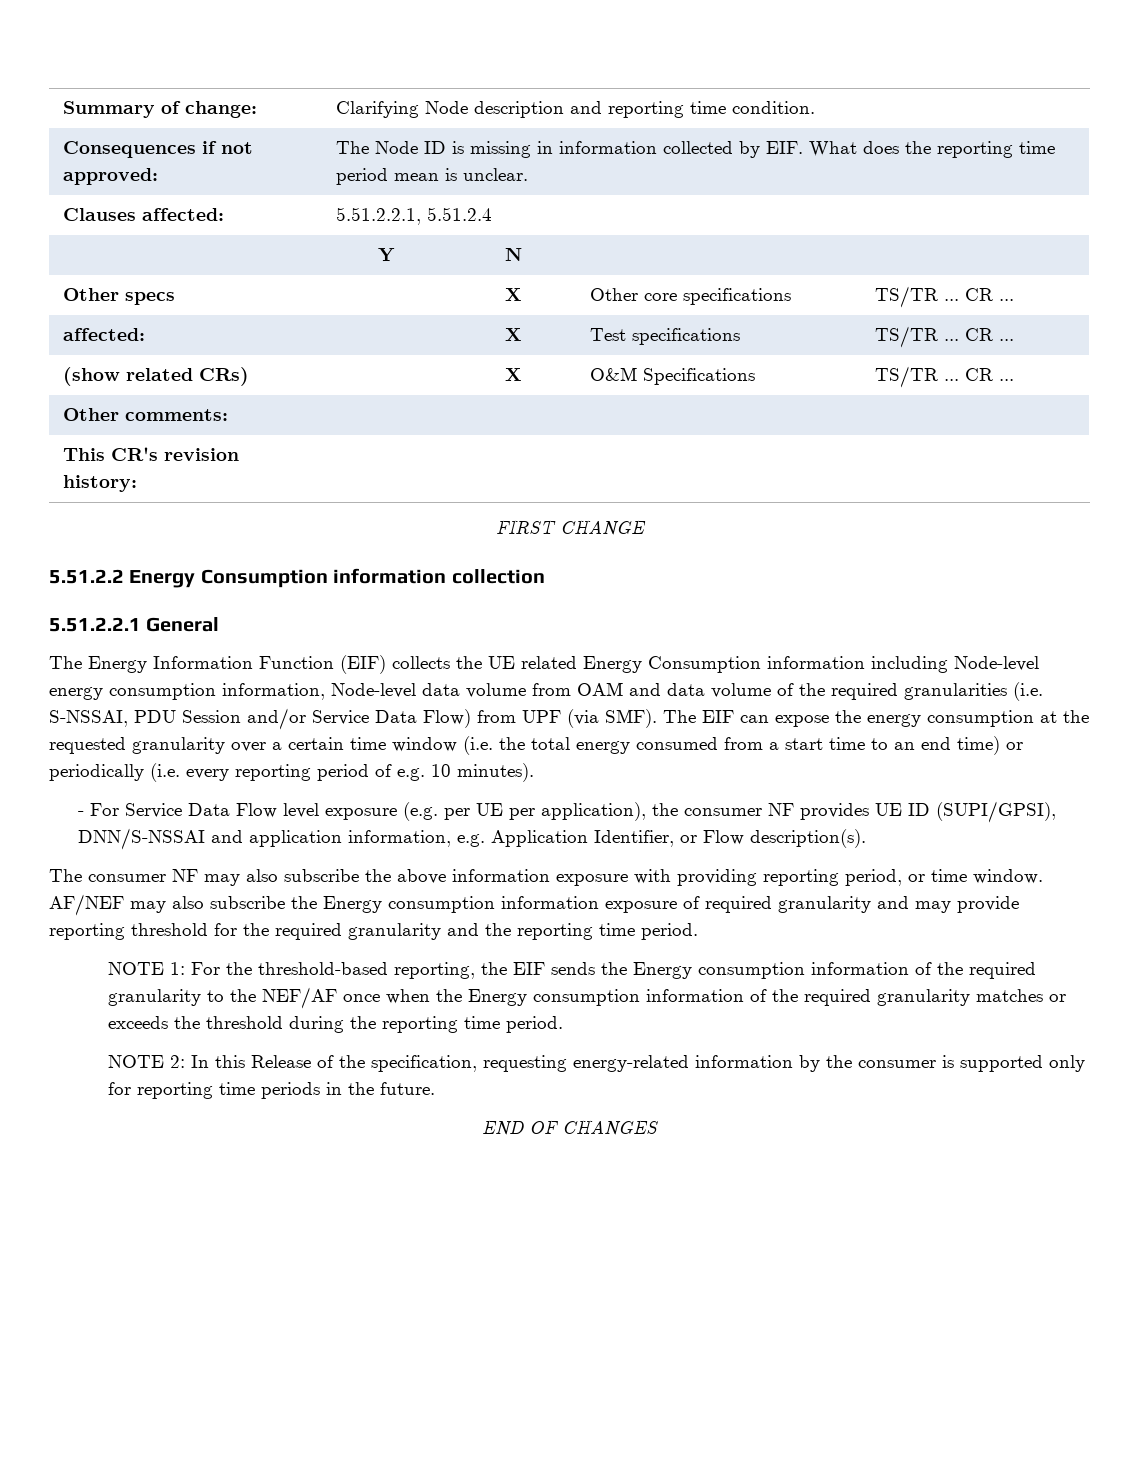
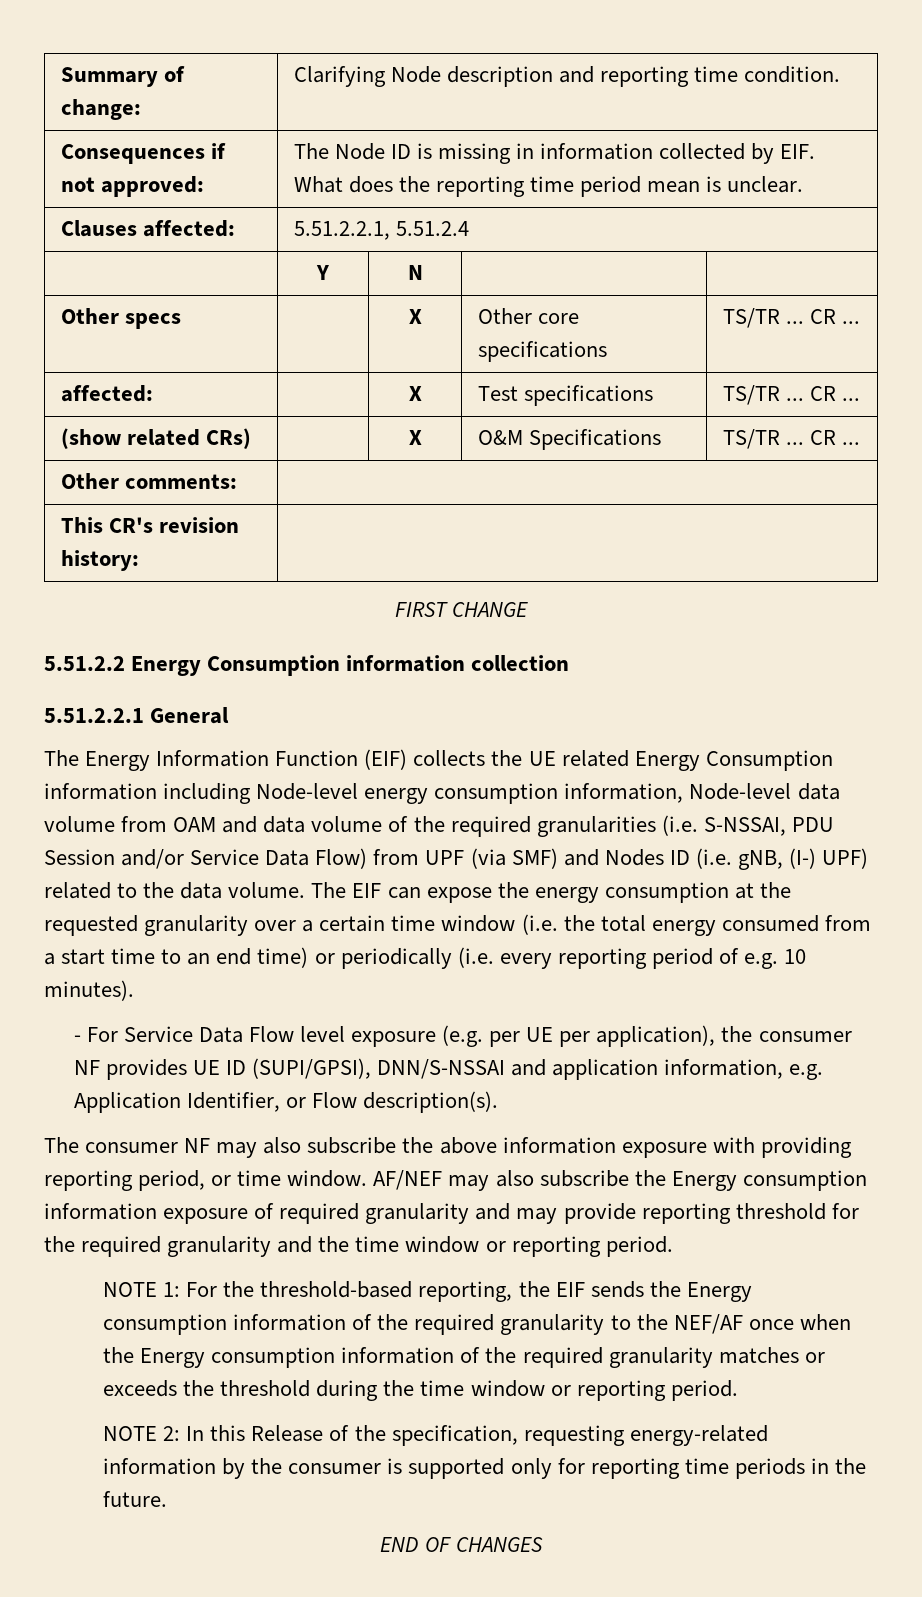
[605,709,657,728] SMF). -> [511,848,869,870] [44,882,306,899] SMF) and Nodes ID (i.e. gNB, (I-) UPF) related to the data volume.
[517,923,635,940] reporting time -> [355,1236,601,1257] time window or reporting
[381,1016,500,1033] reporting time -> [420,1380,666,1401] time window or reporting

